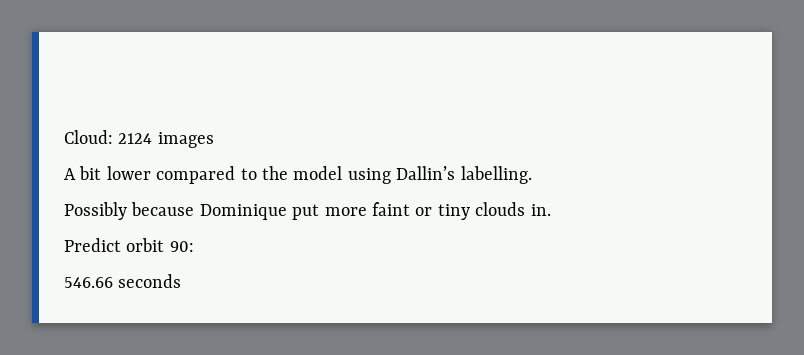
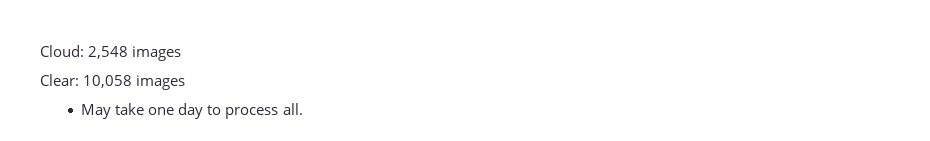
[118,132,214,148] [64,166,532,184] [64,202,551,220] [64,238,194,252] [64,274,182,288] 2124 images // A bit lower compared to the model using Dallin’s labelling. // Possibly because Dominique put more faint or tiny clouds in. // Predict orbit 90: // 546.66 seconds -> [88,46,182,61] [40,74,186,90] [81,103,303,119] 2,548 images // Clear: 10,058 images // May take one day to process all.

